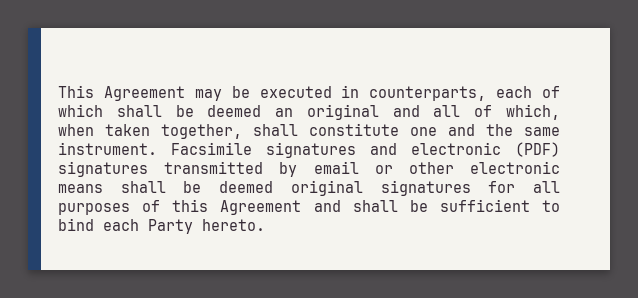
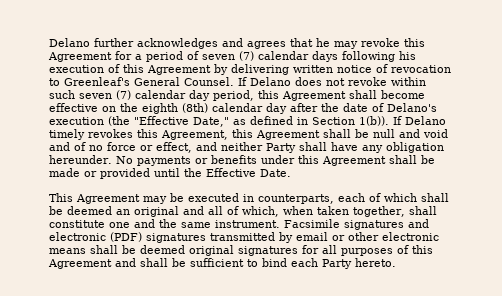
(58, 91) none -> [49,38,425,49] [48,51,416,62] [49,64,451,75] [49,77,426,86] [49,90,425,101] [49,103,437,114] [49,116,446,127] [49,129,448,140] [49,142,444,153] [49,155,435,166] [49,168,291,179] Delano further acknowledges and agrees that he may revoke this Agreement for a period of seven (7) calendar days following his execution of this Agreement by delivering written notice of revocation to Greenleaf's General Counsel. If Delano does not revoke within such seven (7) calendar day period, this Agreement shall become effective on the eighth (8th) calendar day after the date of Delano's execution (the "Effective Date," as defined in Section 1(b)). If Delano timely revokes this Agreement, this Agreement shall be null and void and of no force or effect, and neither Party shall have any obligation hereunder. No payments or benefits under this Agreement shall be made or provided until the Effective Date. //

